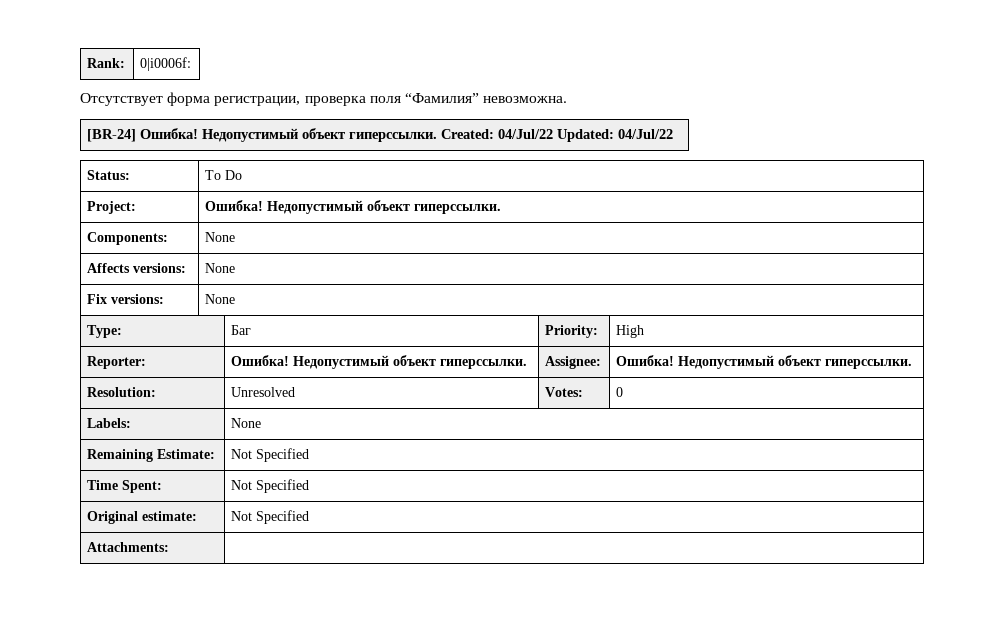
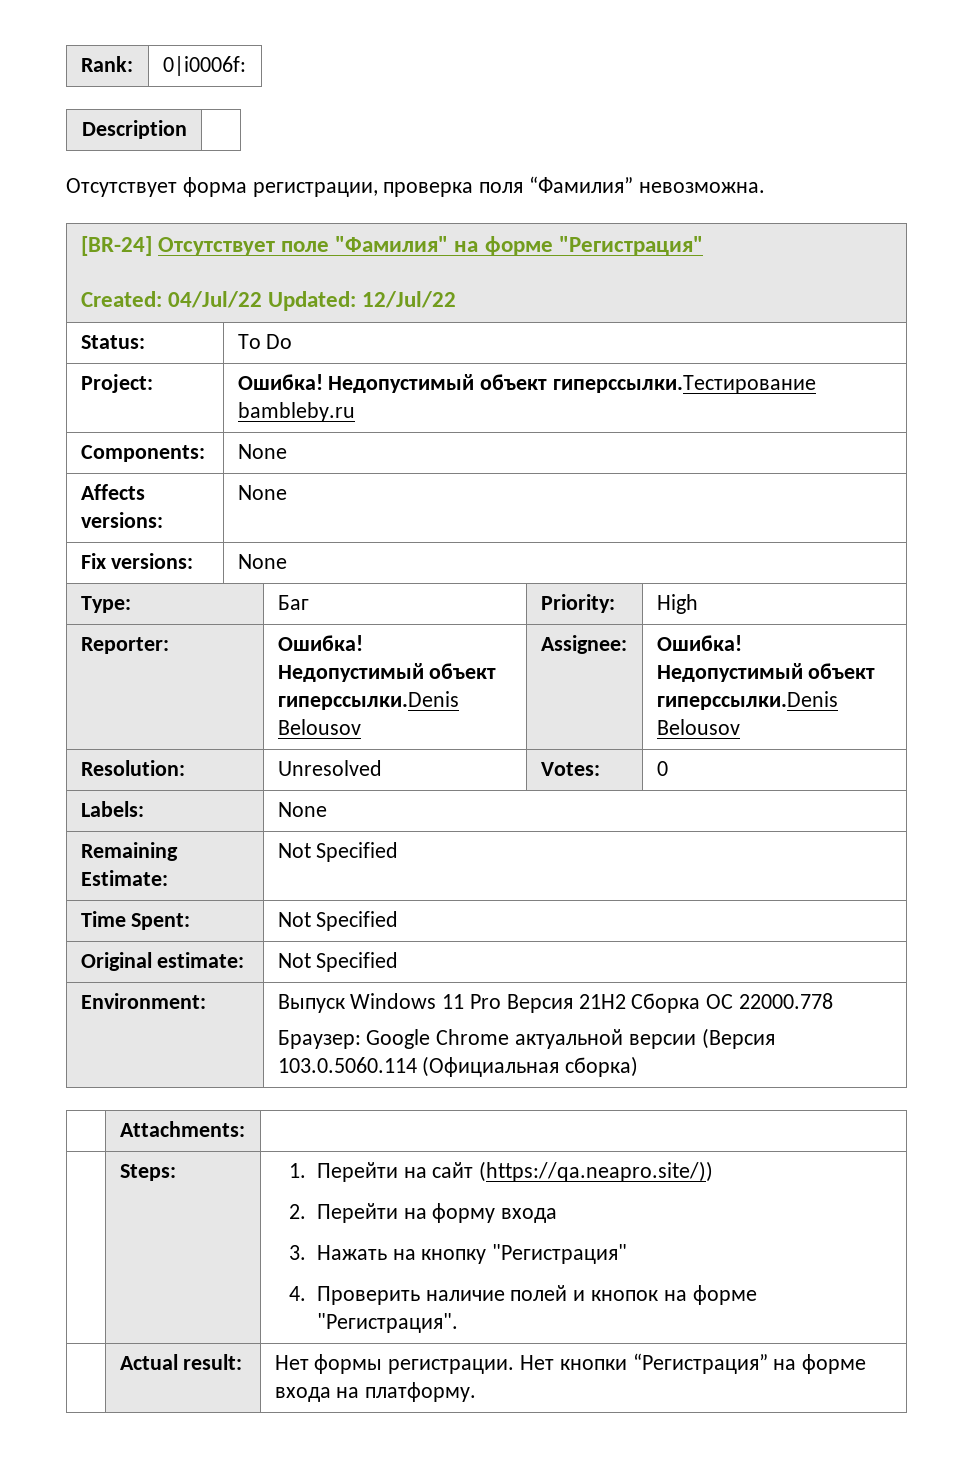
(192, 64) none -> [81,120,187,139] // Description |
[140,128,438,142] Ошибка! Недопустимый объект гиперссылки. -> [157,236,703,256] Отсутствует поле "Фамилия" на форме "Регистрация" //
[618,129,674,139] 04/Jul/22 -> [362,291,457,308] 12/Jul/22
[414,204,502,214] гиперссылки. -> [552,375,816,394] [237,402,355,422] гиперссылки.Тестирование bambleby.ru
[440,359,528,369] гиперссылки. -> [277,691,459,710] [277,719,361,735] гиперссылки.Denis Belousov
[825,359,913,369] гиперссылки. -> [656,691,838,710] [656,719,740,735] гиперссылки.Denis Belousov
[87,542,170,552] Attachments: | -> [80,993,206,1009] [277,993,833,1013] [277,1028,775,1049] [277,1056,639,1077] [119,1121,245,1137] [119,1164,176,1181] [289,1161,714,1182] [289,1203,558,1223] [289,1244,628,1264] [289,1285,757,1305] [316,1313,458,1333] [119,1354,243,1370] [274,1353,867,1374] [274,1382,477,1402] Environment: | Выпуск Windows 11 Pro Версия 21H2 Сборка ОС 22000.778 // Браузер: Google Chrome актуальной версии (Версия 103.0.5060.114 (Официальная сборка) // | Attachments: | // | Steps: | 1. Перейти на сайт (https://qa.neapro.site/)) // 2. Перейти на форму входа // 3. Нажать на кнопку "Регистрация" // 4. Проверить наличие полей и кнопок на форме "Регистрация". // | Actual result: | Нет формы регистрации. Нет кнопки “Регистрация” на форме входа на платформу.

